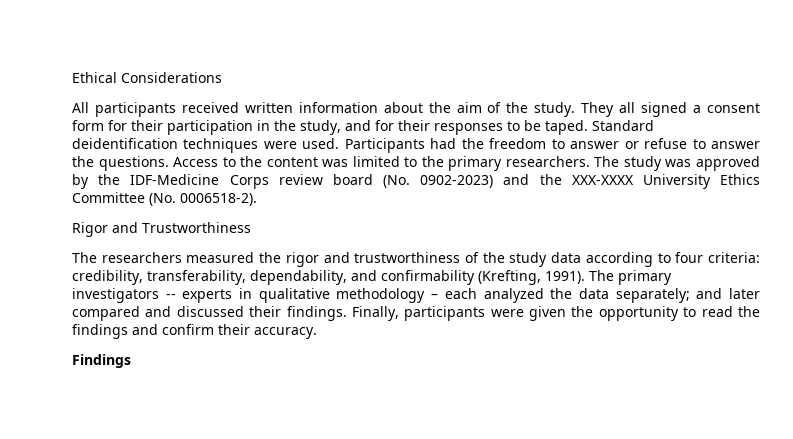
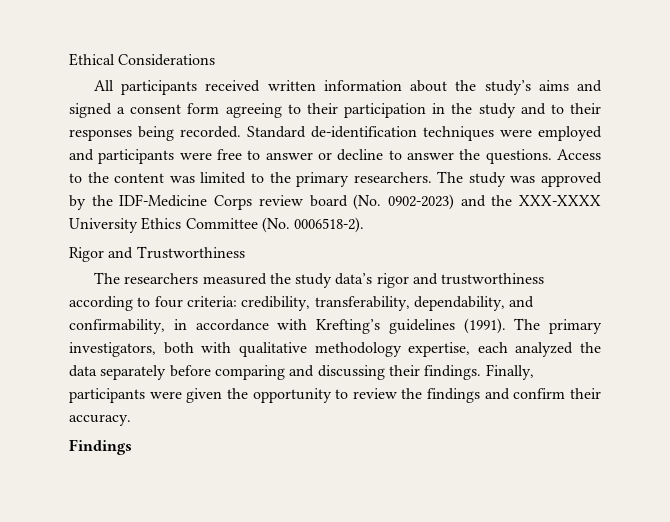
[456,102,636,117] aim of the study. They all -> [484,80,602,95] study’s aims and
[108,120,127,131] for -> [225,103,301,118] agreeing to
[300,120,654,135] [72,138,547,153] study, and for their responses to be taped. Standard deidentification techniques were used. Participants had the freedom -> [478,103,601,118] [69,126,602,141] [69,149,242,164] study and to their responses being recorded. Standard de-identification techniques were employed and participants were free
[644,138,688,149] refuse -> [337,149,384,161] decline
(282, 257) none -> [295,273,373,288] study data’s
[465,252,582,267] of the study data -> (545, 279) none
[381,270,672,285] [72,288,253,303] confirmability (Krefting, 1991). The primary investigators -- experts in -> [69,318,602,334] [69,342,232,357] confirmability, in accordance with Krefting’s guidelines (1991). The primary investigators, both with
[431,294,439,299] – -> [408,342,471,357] expertise,
[615,288,760,303] [72,306,244,321] separately; and later compared and discussed -> [100,365,385,380] separately before comparing and discussing
[701,306,733,317] read -> [352,388,397,399] review

